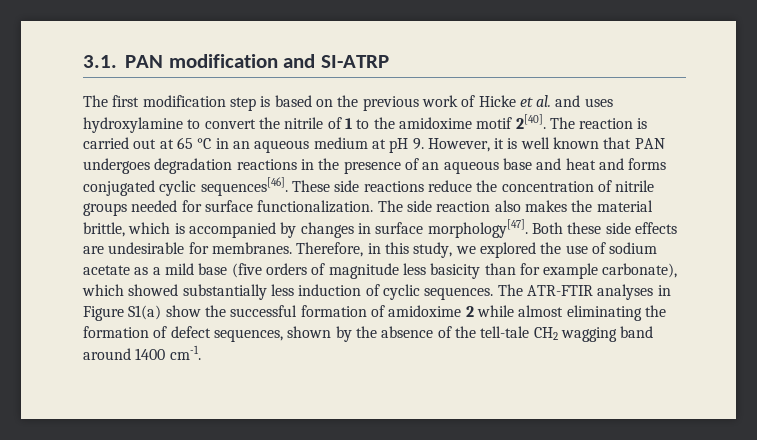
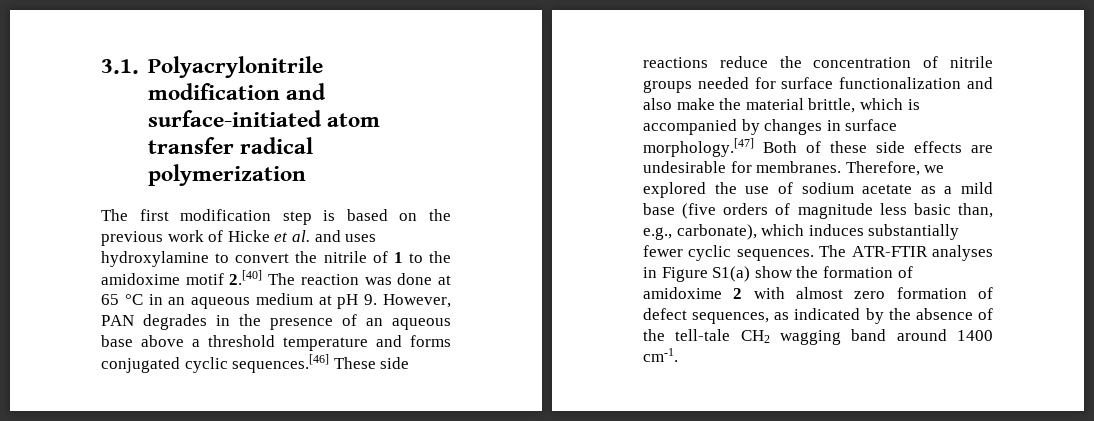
[125,55,163,68] PAN -> [147,56,323,78] Polyacrylonitrile
[321,55,390,68] SI-ATRP -> [147,110,380,127] [147,137,313,154] [147,164,306,186] surface-initiated atom transfer radical polymerization
[515,114,546,129] 2[40]. -> [229,270,263,285] 2.[40]
[637,118,648,129] [83,137,157,149] is carried out -> [364,273,433,285] was done
[494,137,665,149] [83,158,297,174] it is well known that PAN undergoes degradation reactions -> [101,314,207,330] PAN degrades
[536,158,596,170] and heat -> [141,335,368,351] above a threshold temperature
[200,177,288,196] sequences[46]. -> [232,354,330,373] sequences.[46]
[257,200,567,213] functionalization. The side reaction also makes -> [839,77,993,89] [643,98,715,110] functionalization and also make
[427,219,563,238] morphology[47]. Both -> [643,138,821,157] morphology.[47] Both of
[367,242,453,258] in this study, -> (920, 168) none
[430,263,678,279] [82,284,380,300] basicity than for example carbonate), which showed substantially less induction of -> [913,203,993,218] [643,224,960,240] [643,245,683,257] basic than, e.g., carbonate), which induces substantially fewer
[230,305,298,317] successful -> (819, 272) none
[476,305,666,321] while almost eliminating the -> [753,287,886,299] with almost zero
[287,326,332,338] shown -> [774,308,861,320] as indicated

